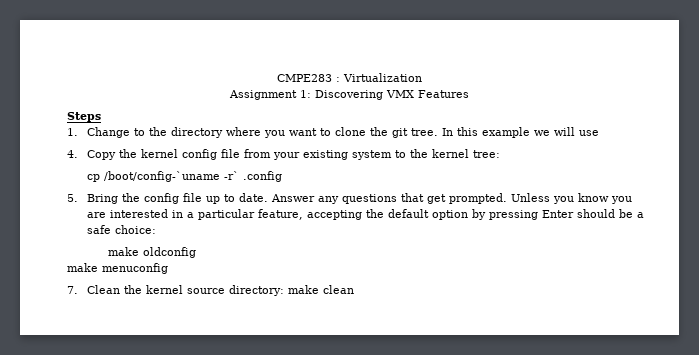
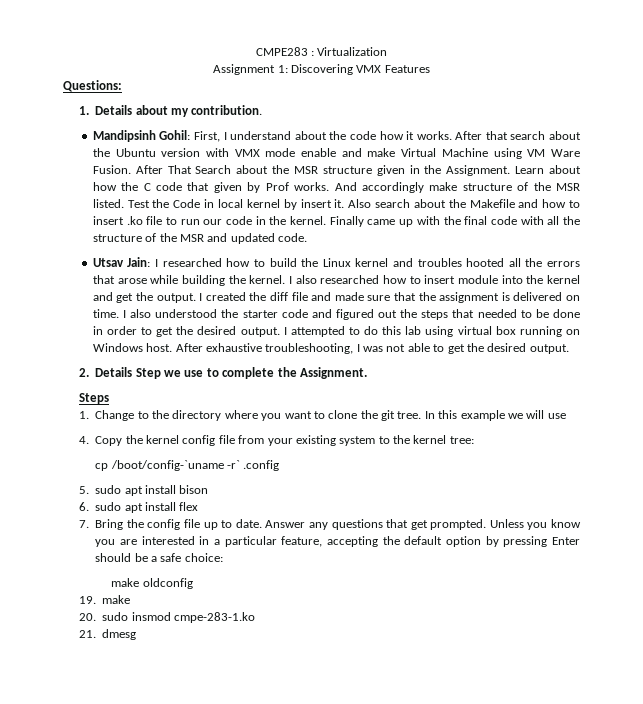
(469, 94) none -> [63,80,122,92] [79,105,263,117] [92,130,581,142] [92,148,580,159] [92,165,582,176] [92,182,580,193] [92,199,581,210] [92,216,581,227] [92,233,308,244] [92,257,581,267] [92,275,581,286] [92,292,581,303] [92,309,581,320] [92,326,580,337] [92,343,569,354] [79,367,367,379] // Questions: // 1. Details about my contribution. // Mandipsinh Gohil: First, I understand about the code how it works. After that search about the Ubuntu version with VMX mode enable and make Virtual Machine using VM Ware Fusion. After That Search about the MSR structure given in the Assignment. Learn about how the C code that given by Prof works. And accordingly make structure of the MSR listed. Test the Code in local kernel by insert it. Also search about the Makefile and how to insert .ko file to run our code in the kernel. Finally came up with the final code with all the structure of the MSR and updated code. // Utsav Jain: I researched how to build the Linux kernel and troubles hooted all the errors that arose while building the kernel. I also researched how to insert module into the kernel and get the output. I created the diff file and made sure that the assignment is delivered on time. I also understood the starter code and figured out the steps that needed to be done in order to get the desired output. I attempted to do this lab using virtual box running on Windows host. After exhaustive troubleshooting, I was not able to get the desired output. // 2. Details Step we use to complete the Assignment.
(78, 198) none -> [95,485,209,496] [79,502,199,513] [79,520,90,528] sudo apt install bison // 6. sudo apt install flex // 7.
[66,263,168,274] [66,285,355,296] make menuconfig // 7. Clean the kernel source directory: make clean -> [79,595,131,604] [79,612,256,623] [79,629,137,640] 19. make // 20. sudo insmod cmpe-283-1.ko // 21. dmesg

